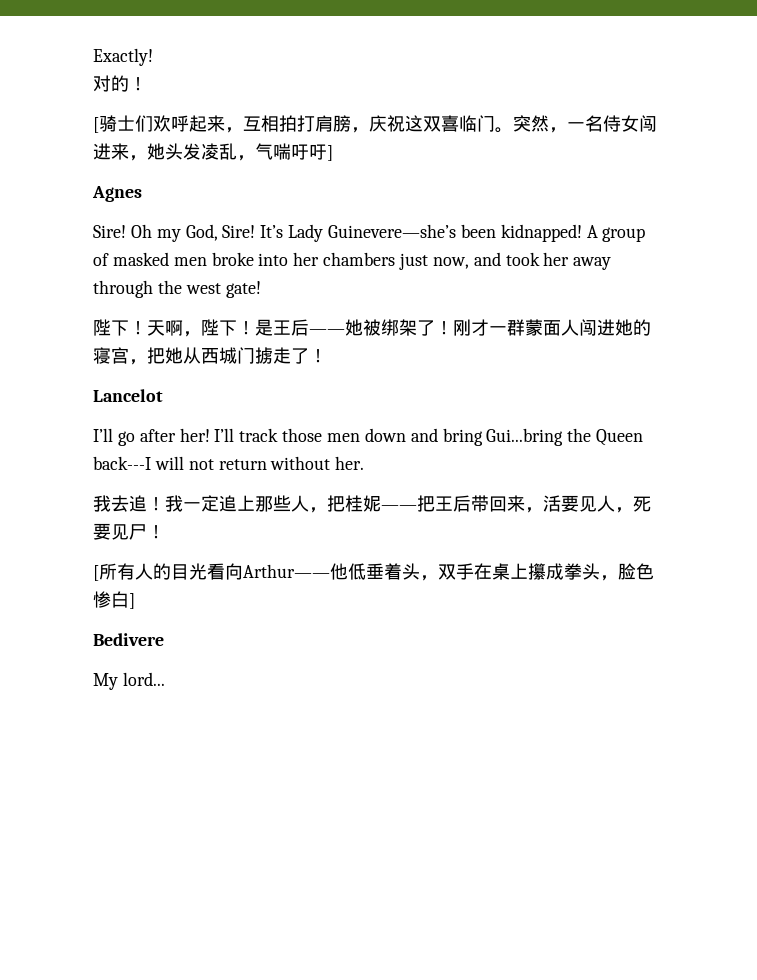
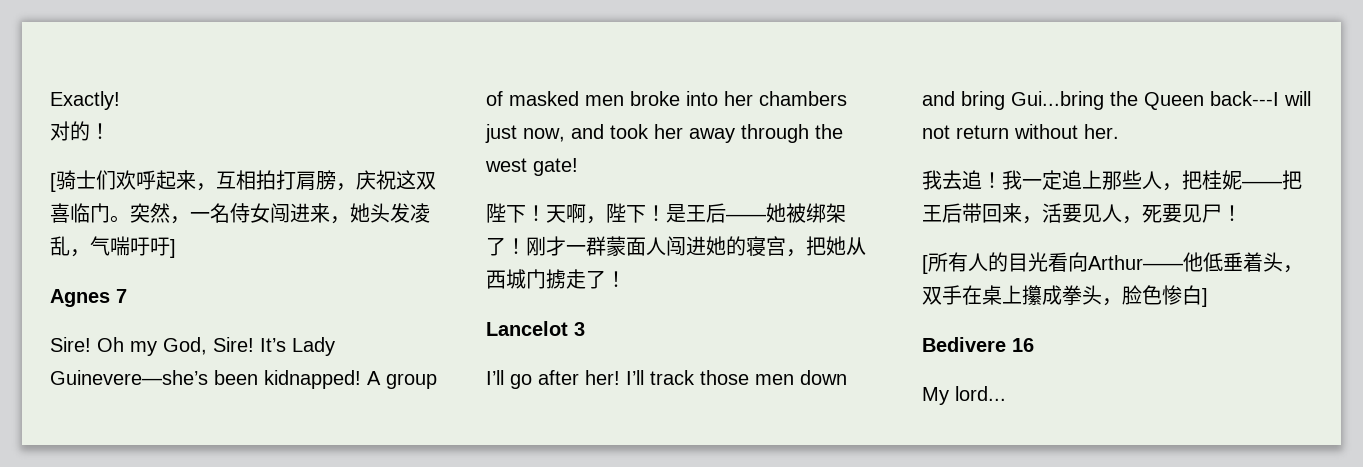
(142, 194) none -> [116,289,127,303] 7
(163, 395) none -> [574,322,585,336] 3
(164, 639) none -> [1012,338,1034,352] 16

